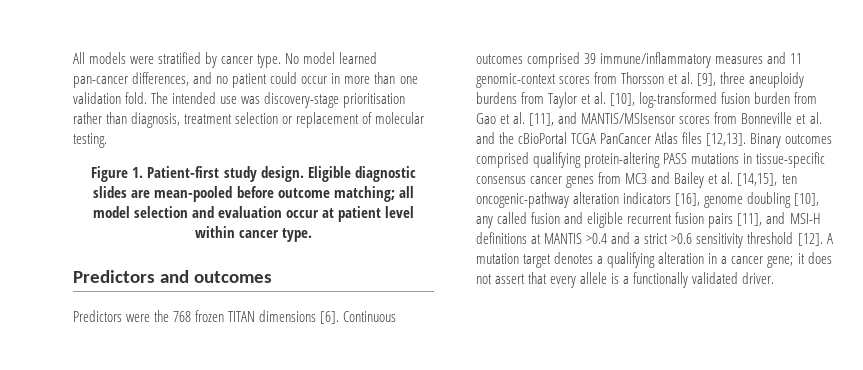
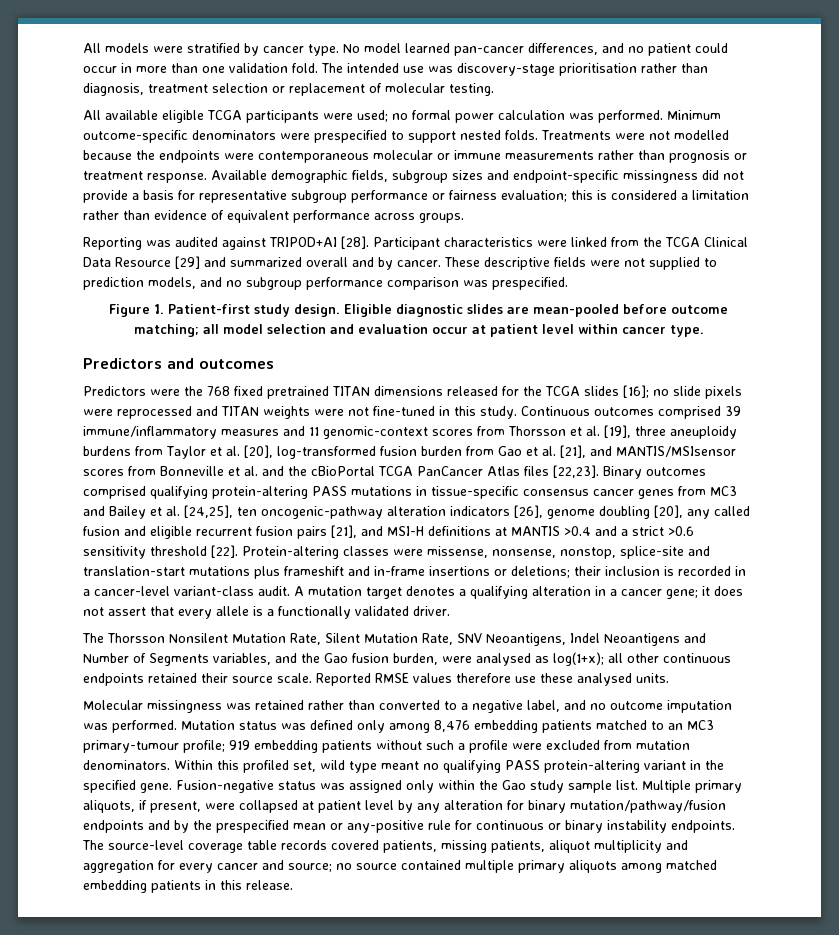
(107, 140) none -> [83,110,721,123] [83,130,729,143] [83,150,747,163] [83,170,744,183] [83,190,749,203] [83,210,464,223] [83,236,748,250] [83,256,717,270] [83,277,568,290] // All available eligible TCGA participants were used; no formal power calculation was performed. Minimum outcome-specific denominators were prespecified to support nested folds. Treatments were not modelled because the endpoints were contemporaneous molecular or immune measurements rather than prognosis or treatment response. Available demographic fields, subgroup sizes and endpoint-specific missingness did not provide a basis for representative subgroup performance or fairness evaluation; this is considered a limitation rather than evidence of equivalent performance across groups. // Reporting was audited against TRIPOD+AI [28]. Participant characteristics were linked from the TCGA Clinical Data Resource [29] and summarized overall and by cancer. These descriptive fields were not supplied to prediction models, and no subgroup performance comparison was prespecified.
[195,310,340,324] frozen TITAN dimensions [6]. -> [234,385,742,399] [83,406,517,419] fixed pretrained TITAN dimensions released for the TCGA slides [16]; no slide pixels were reprocessed and TITAN weights were not fine-tuned in this study.
[697,73,717,86] [9], -> [604,425,631,438] [19],
[610,93,636,106] [10], -> [244,445,273,458] [20],
[529,113,555,126] [11], -> [560,445,586,458] [21],
[706,133,747,146] [12,13]. -> [553,465,599,478] [22,23].
[737,173,778,186] [14,15], -> [184,505,233,518] [24,25],
[675,193,701,206] [16], -> [514,505,543,518] [26],
[794,193,820,206] [10], -> [654,505,683,518] [20],
[737,213,763,226] [11], -> [331,525,357,538] [21],
[797,233,823,246] [12]. -> [211,545,710,559] [83,566,746,579] [83,586,290,596] [22]. Protein-altering classes were missense, nonsense, nonstop, splice-site and translation-start mutations plus frameshift and in-frame insertions or deletions; their inclusion is recorded in a cancer-level variant-class audit.
(775, 278) none -> [82,633,706,646] [83,652,731,666] [83,673,669,686] [83,700,732,713] [83,720,714,733] [83,740,690,753] [83,760,724,773] [83,780,742,793] [83,800,726,813] [83,820,735,833] [82,840,688,853] [83,860,717,873] [83,880,293,893] // The Thorsson Nonsilent Mutation Rate, Silent Mutation Rate, SNV Neoantigens, Indel Neoantigens and Number of Segments variables, and the Gao fusion burden, were analysed as log(1+x); all other continuous endpoints retained their source scale. Reported RMSE values therefore use these analysed units. // Molecular missingness was retained rather than converted to a negative label, and no outcome imputation was performed. Mutation status was defined only among 8,476 embedding patients matched to an MC3 primary-tumour profile; 919 embedding patients without such a profile were excluded from mutation denominators. Within this profiled set, wild type meant no qualifying PASS protein-altering variant in the specified gene. Fusion-negative status was assigned only within the Gao study sample list. Multiple primary aliquots, if present, were collapsed at patient level by any alteration for binary mutation/pathway/fusion endpoints and by the prespecified mean or any-positive rule for continuous or binary instability endpoints. The source-level coverage table records covered patients, missing patients, aliquot multiplicity and aggregation for every cancer and source; no source contained multiple primary aliquots among matched embedding patients in this release.

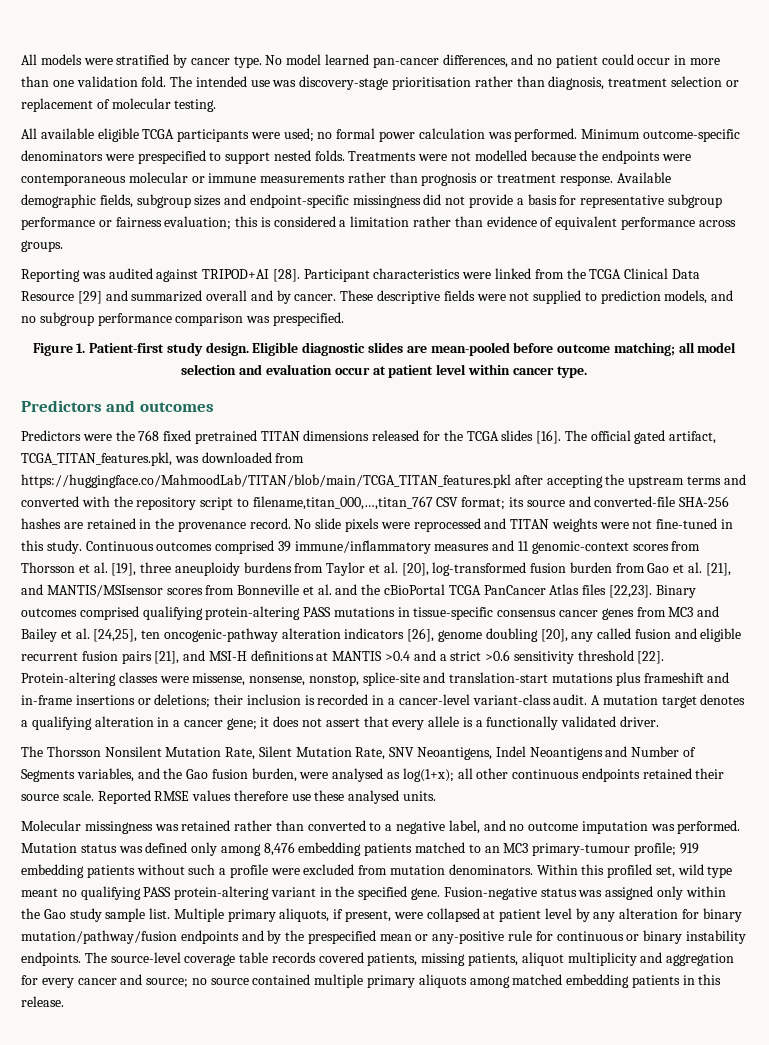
[623,385,669,398] [16]; no -> [536,430,717,444] [21,452,305,466] [21,474,746,488] [21,496,730,510] [21,518,312,532] [16]. The official gated artifact, TCGA_TITAN_features.pkl, was downloaded from https://huggingface.co/MahmoodLab/TITAN/blob/main/TCGA_TITAN_features.pkl after accepting the upstream terms and converted with the repository script to filename,titan_000,…,titan_767 CSV format; its source and converted-file SHA-256 hashes are retained in the provenance record. No

